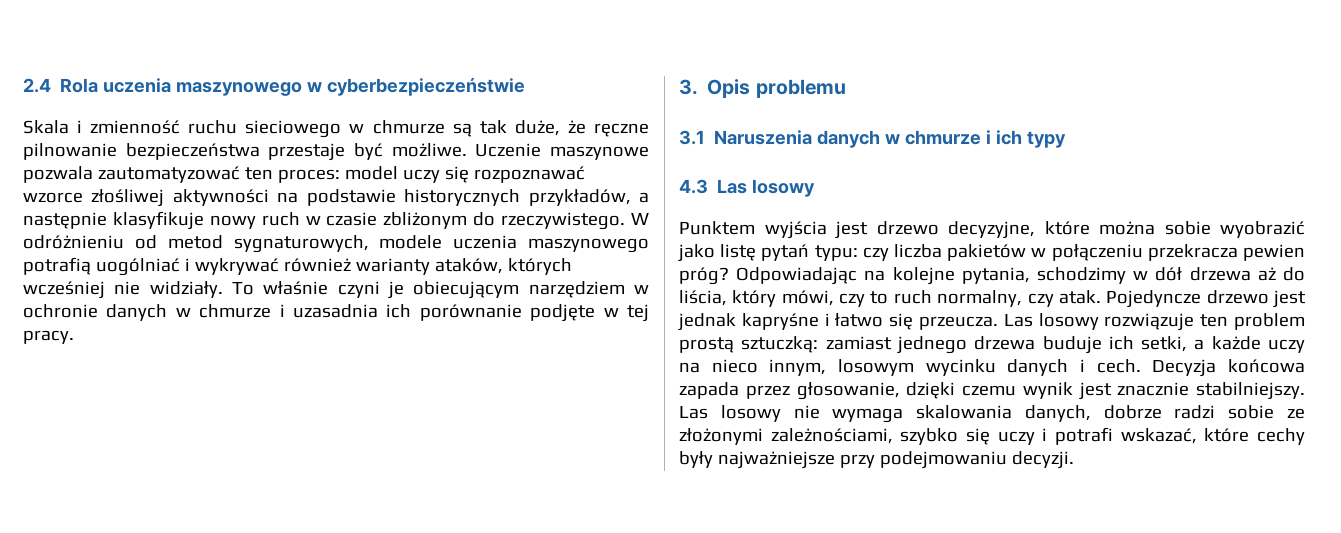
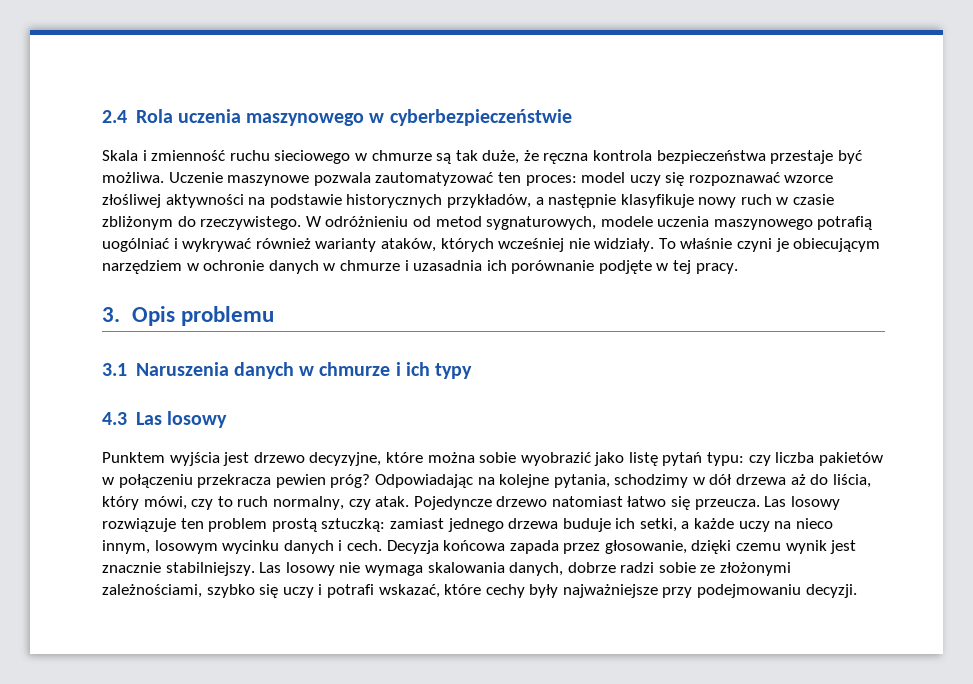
[594,123,649,137] [23,143,117,160] ręczne pilnowanie -> [543,150,653,164] ręczna kontrola
[391,143,467,157] możliwe. -> [102,172,164,183] możliwa.
[1273,290,1306,308] [678,313,830,331] jest jednak kapryśne i -> [551,496,623,507] natomiast

